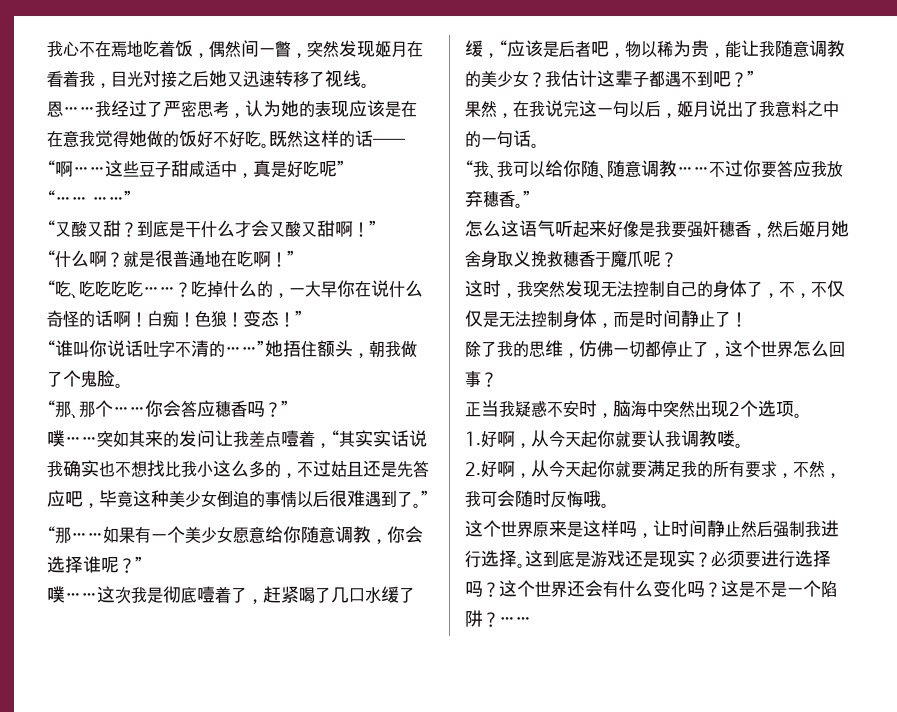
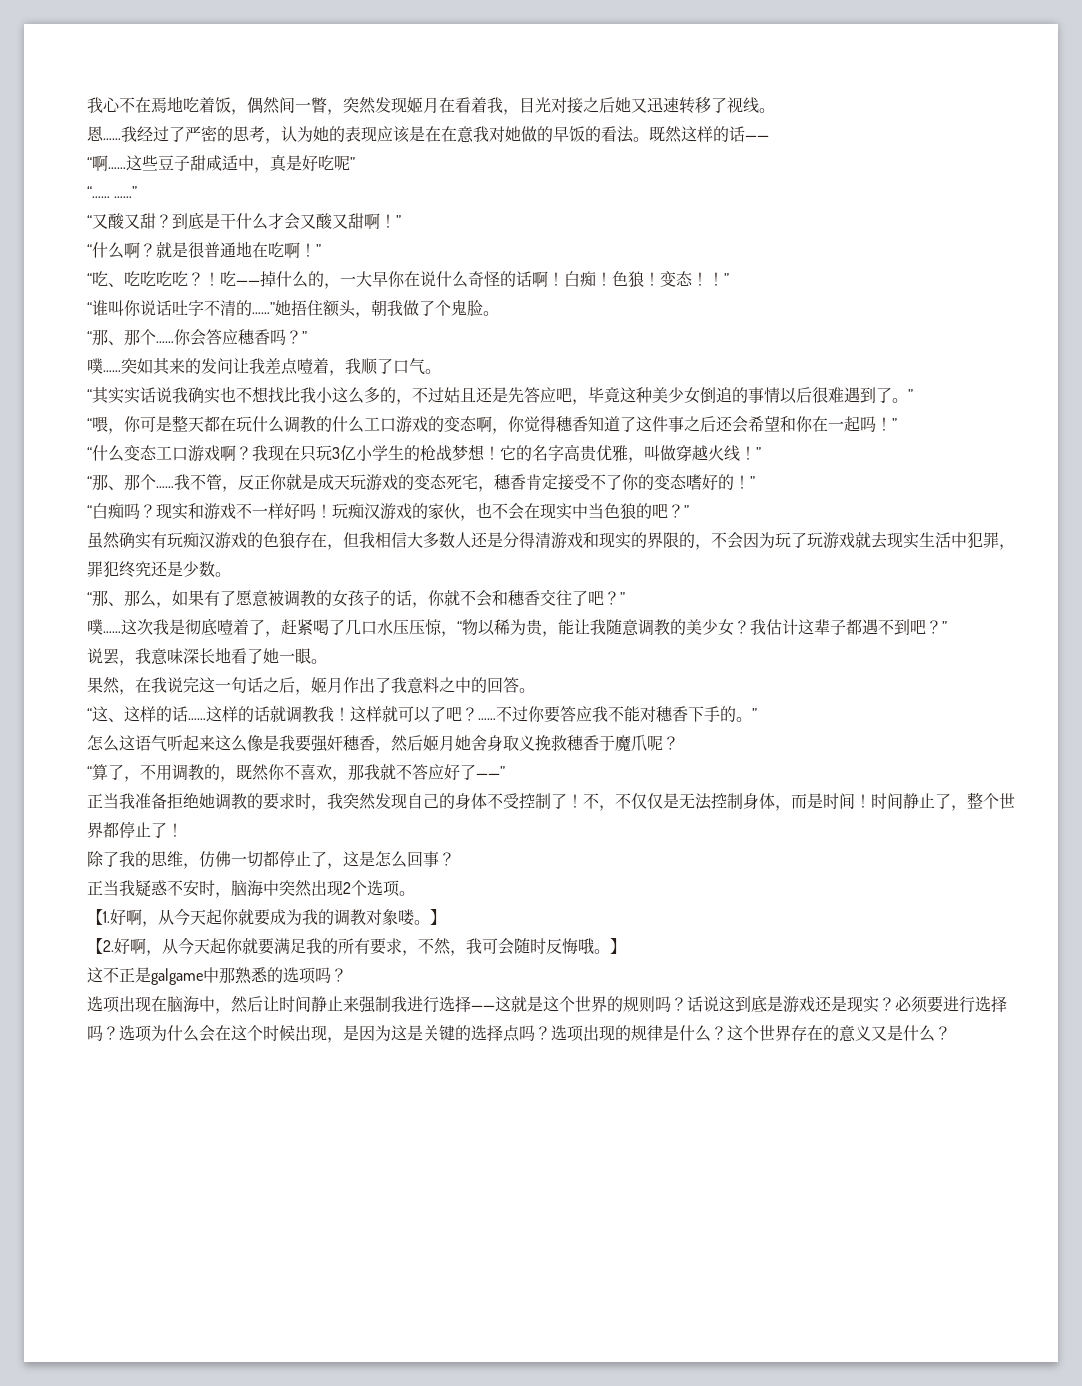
(197, 109) none -> [217,126,233,142] 的
[95,130,261,148] 觉得她做的饭好不好吃 -> [489,126,634,143] 对她做的早饭的看法
[143,280,207,297] ……？吃 -> [188,271,260,286] ？！吃——
(295, 319) none -> [708,272,724,286] ！
(331, 445) none -> [345,358,441,375] 我顺了口气。 //
[55,526,423,544] [47,556,119,573] 那……如果有一个美少女愿意给你随意调教，你会选择谁呢 -> [92,415,897,434] [87,444,761,463] [87,474,755,492] [87,502,689,521] [87,532,1015,550] [87,561,231,578] [87,589,604,608] 喂，你可是整天都在玩什么调教的什么工口游戏的变态啊，你觉得穗香知道了这件事之后还会希望和你在一起吗！” // “什么变态工口游戏啊？我现在只玩3亿小学生的枪战梦想！它的名字高贵优雅，叫做穿越火线！” // “那、那个……我不管，反正你就是成天玩游戏的变态死宅，穗香肯定接受不了你的变态嗜好的！” // “白痴吗？现实和游戏不一样好吗！玩痴汉游戏的家伙，也不会在现实中当色狼的吧？” // 虽然确实有玩痴汉游戏的色狼存在，但我相信大多数人还是分得清游戏和现实的界限的，不会因为玩了玩游戏就去现实生活中犯罪，罪犯终究还是少数。 // “那、那么，如果有了愿意被调教的女孩子的话，你就不会和穗香交往了吧
[381,586,415,603] [465,40,625,58] 缓了缓，“应该是后者吧， -> [393,619,462,637] 压压惊，“
(755, 77) none -> [87,647,327,666] // 说罢，我意味深长地看了她一眼。
[629,101,645,118] 以 -> [247,677,279,693] 话之
[709,100,727,117] 说 -> [343,677,359,693] 作
[481,130,539,148] [465,160,677,179] 一句话。 // “我、我可以给你随、随意调教 -> [487,677,535,693] [87,706,478,723] 回答。 // “这、这样的话……这样的话就调教我！这样就可以了吧？
[827,160,843,178] [465,190,515,208] 放弃穗香 -> [608,706,736,722] 不能对穗香下手的
[607,220,623,238] 好 -> [215,735,247,752] 这么
[465,280,483,297] 这 -> [87,764,505,782] [87,793,295,810] “算了，不用调教的，既然你不喜欢，那我就不答应好了——” // 正当我准备拒绝她调教的要求
[601,281,665,298] 无法控制 -> (407, 801) none
[747,281,779,298] 了， -> [487,793,583,809] 不受控制了！
[681,310,699,327] 静 -> [855,792,1015,811] [87,821,135,838] ！时间静止了，整个世界都停
[743,340,793,358] 个世界 -> [359,851,375,867] 是
(802, 415) none -> [87,909,103,925] 【
[647,430,717,447] 认我调教 -> [270,909,398,926] 成为我的调教对象
(743, 445) // -> [430,909,446,925] [87,938,103,954] 】 // 【
[465,520,653,538] // 这个世界原来是这样吗， -> [610,938,626,954] [87,967,347,985] [87,996,263,1014] 】 // 这不正是galgame中那熟悉的选项吗？ // 选项出现在脑海中，然后
[741,521,773,538] 然后 -> [343,996,359,1012] 来
[517,563,525,568] 。 -> [471,996,719,1013] ——这就是这个世界的规则吗？话说
[499,580,837,598] [465,610,531,627] 这个世界还会有什么变化吗？这是不是一个陷阱？…… -> [119,1025,951,1043] 选项为什么会在这个时候出现，是因为这是关键的选择点吗？选项出现的规律是什么？这个世界存在的意义又是什么？

